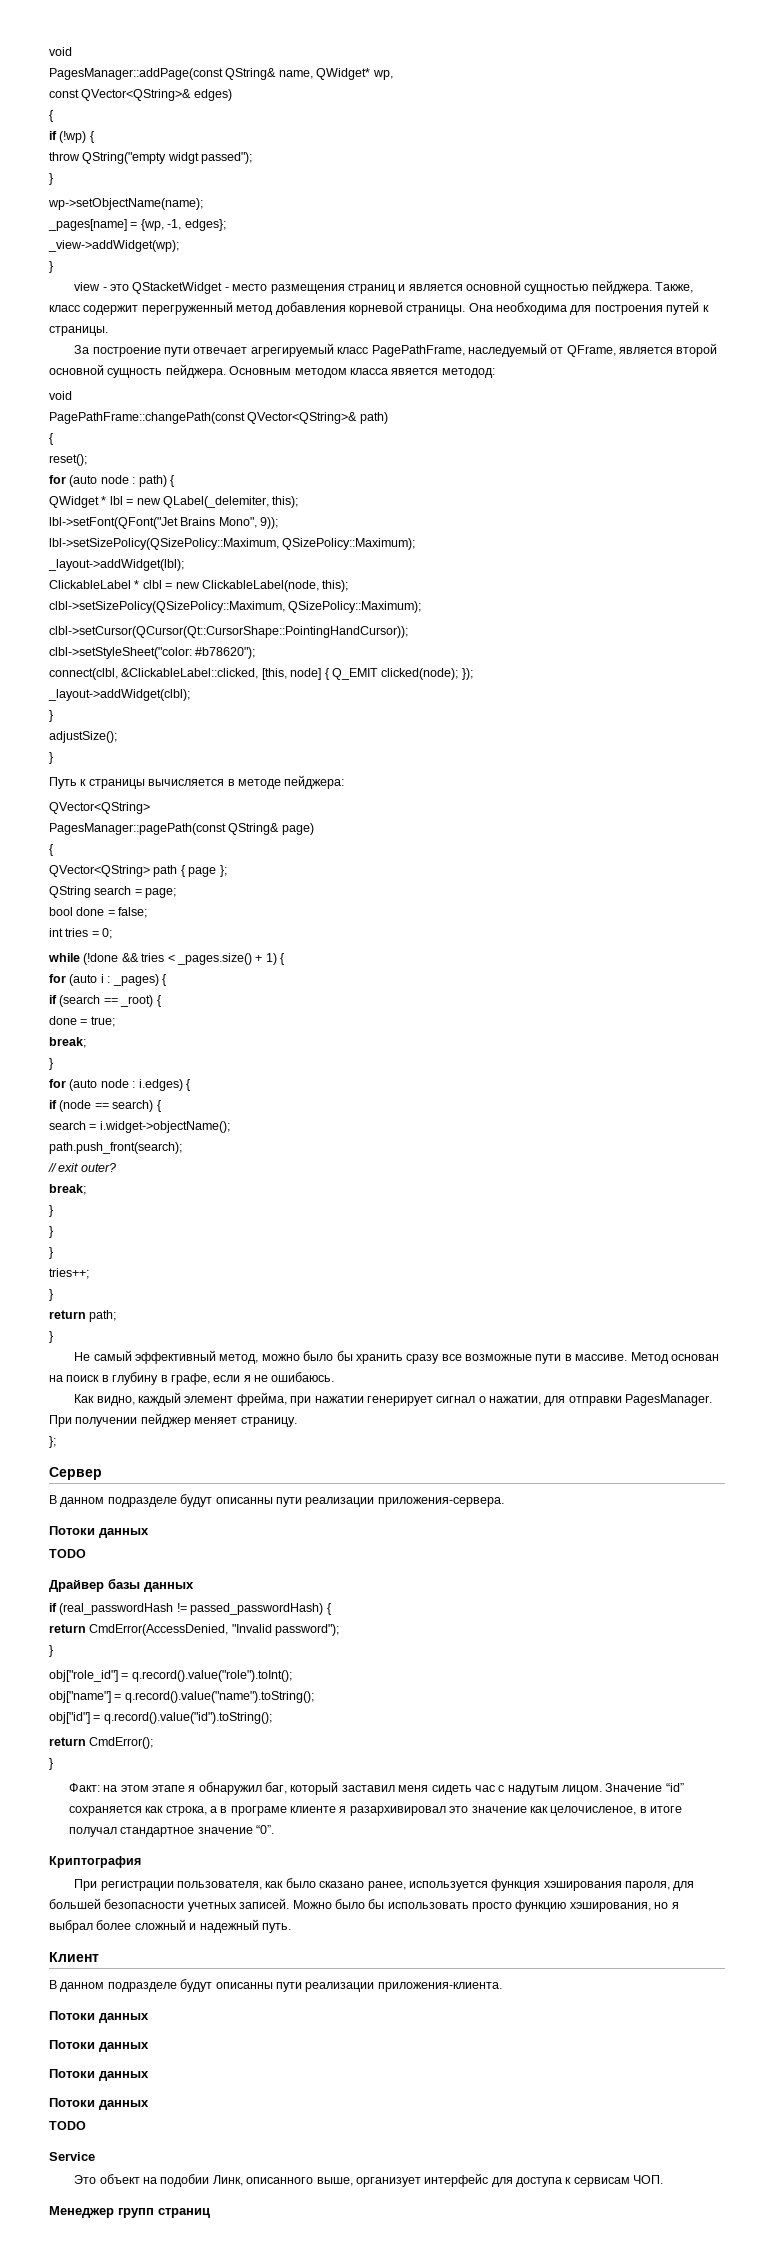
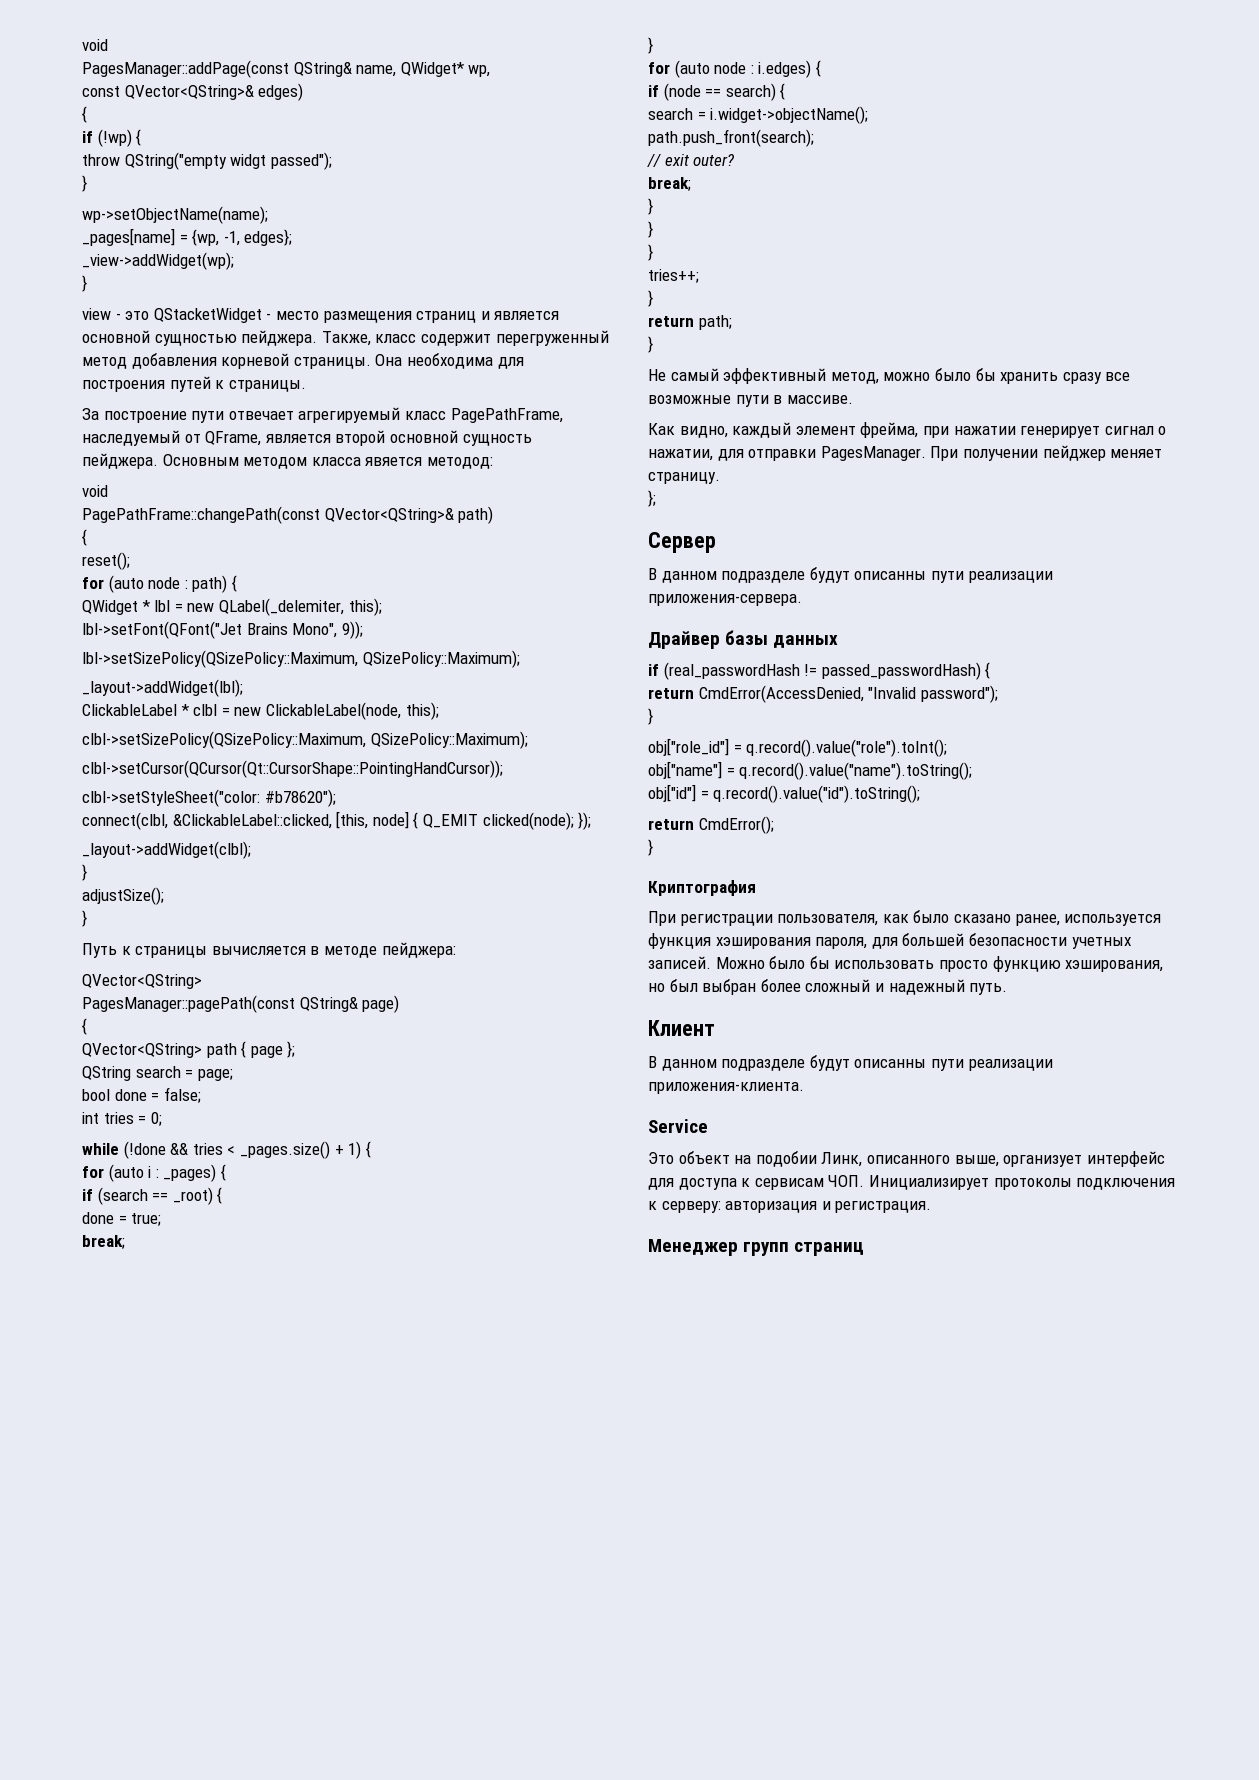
[630,1352,719,1364] [49,1372,335,1385] Метод основан на поиск в глубину в графе, если я не ошибаюсь. -> (853, 399) none
[49,1526,149,1538] [49,1549,86,1558] // Потоки данных // TODO -> (802, 600) none
[68,1781,684,1795] [68,1806,683,1816] [68,1825,274,1837] // Факт: на этом этапе я обнаружил баг, который заставил меня сидеть час с надутым лицом. Значение “id” сохраняется как строка, а в програме клиенте я разархивировал это значение как целочисленое, в итоге получал стандартное значение “0”. -> (653, 847) none
[671,1902,679,1909] [49,1920,93,1933] я выбрал -> [669,979,757,995] был выбран
[49,2011,149,2023] [49,2040,149,2052] [49,2069,149,2081] [49,2098,149,2110] [49,2121,86,2130] // Потоки данных // Потоки данных // Потоки данных // Потоки данных // TODO -> (804, 1088) none
(664, 2179) none -> [868,1175,1176,1190] [648,1201,932,1213] Инициализирует протоколы подключения к серверу: авторизация и регистрация.

